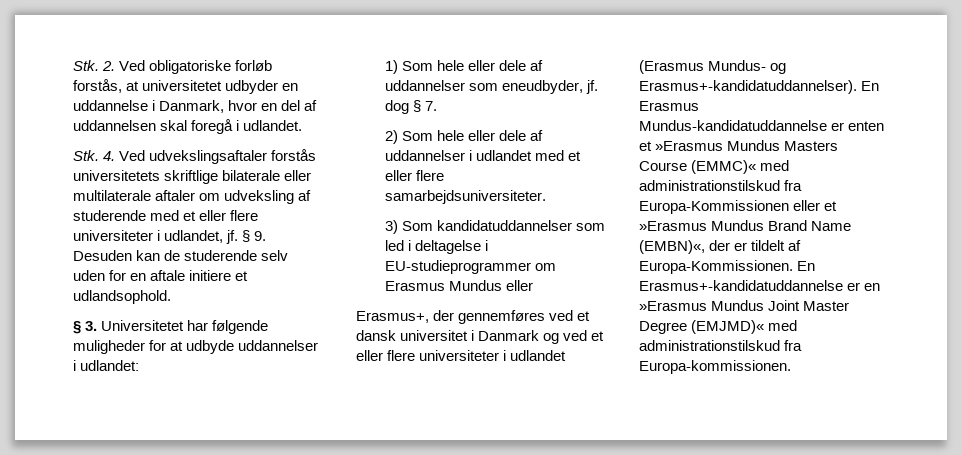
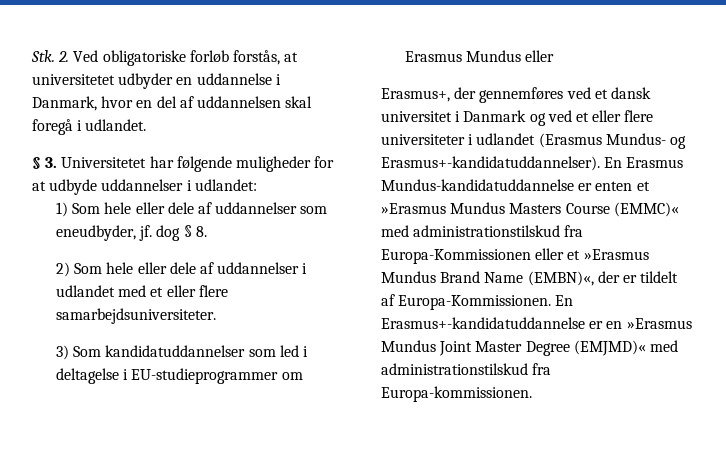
[73,149,317,164] [73,170,312,184] [73,190,312,204] [73,210,259,221] [73,230,267,244] [73,250,289,261] [73,270,249,281] [73,290,171,304] // Stk. 4. Ved udvekslingsaftaler forstås universitetets skriftlige bilaterale eller multilaterale aftaler om udveksling af studerende med et eller flere universiteter i udlandet, jf. § 9. Desuden kan de studerende selv uden for en aftale initiere et udlandsophold. -> (147, 125) none
[424,101,437,111] 7. -> [195,226,207,237] 8.

